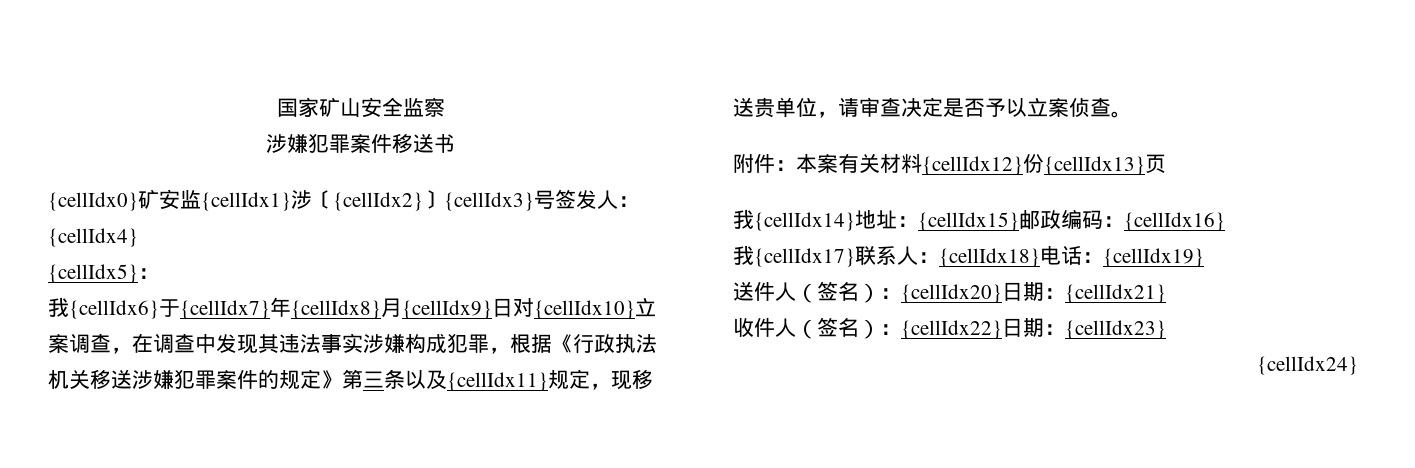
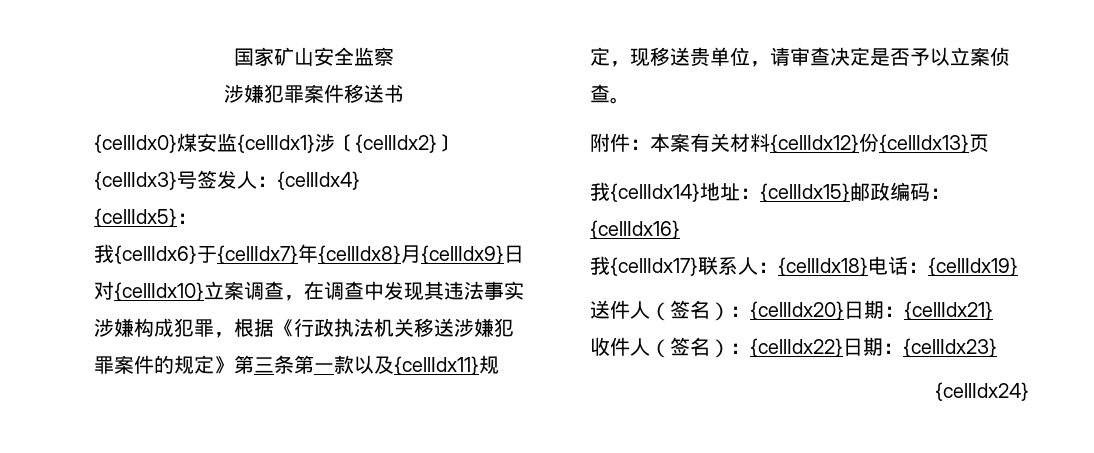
[138,189,159,209] 矿 -> [177,133,197,152] 煤
(405, 379) none -> [294,355,354,374] 第一款

